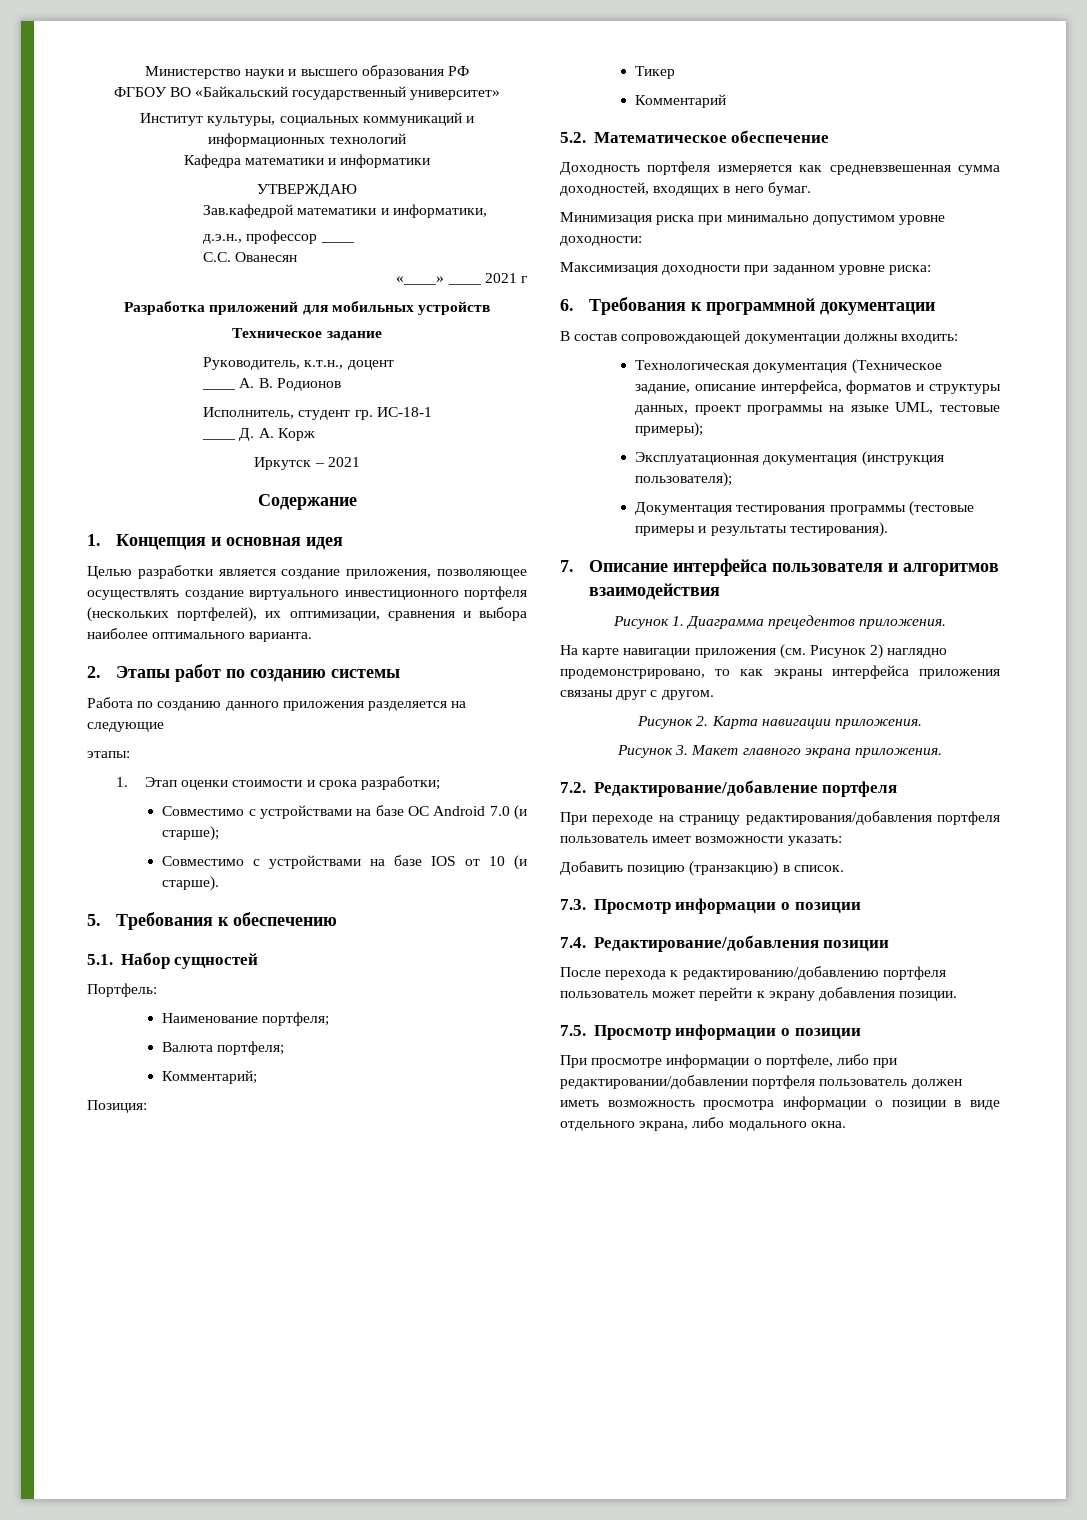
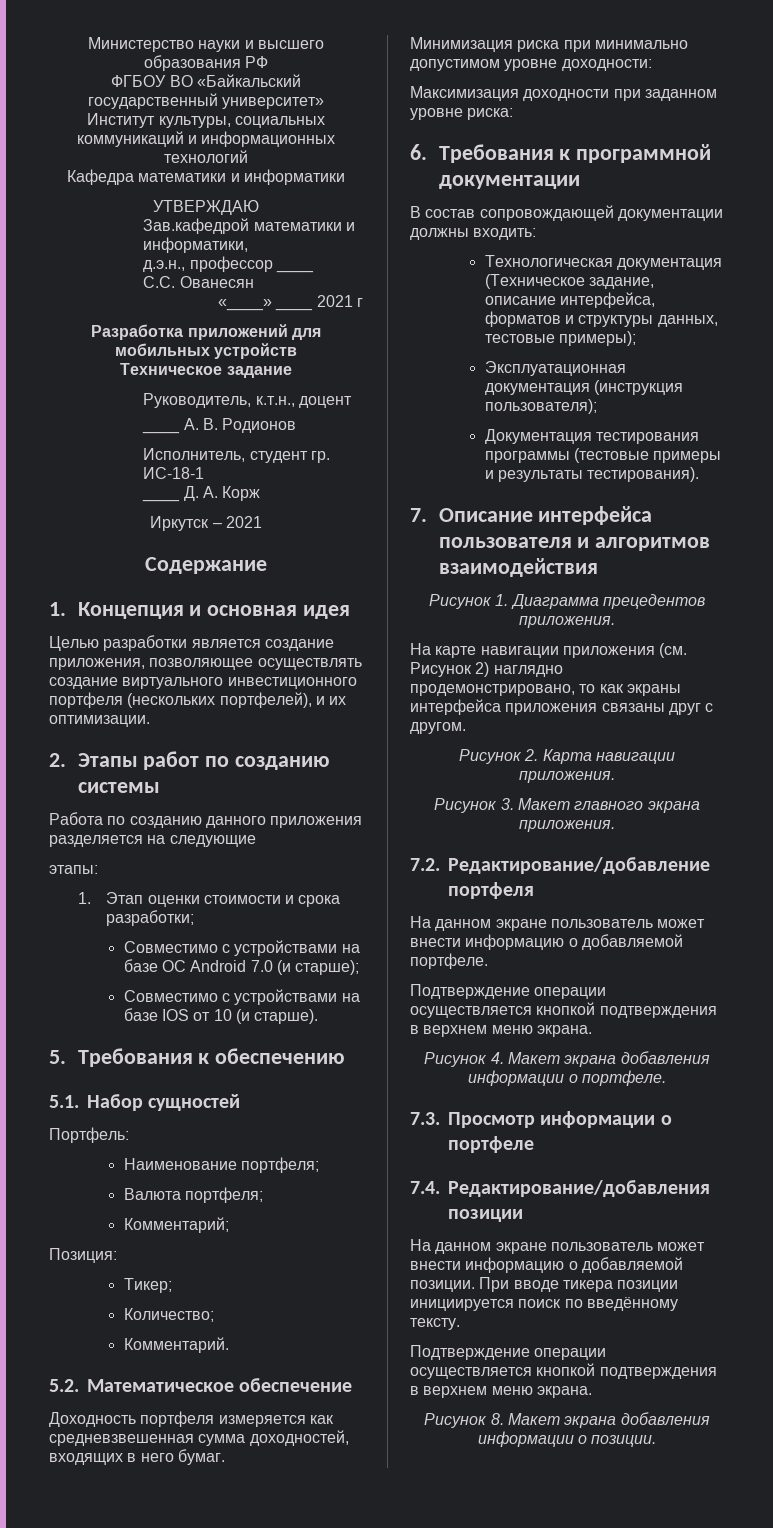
[265,607,527,621] [87,628,313,642] их оптимизации, сравнения и выбора наиболее оптимального варианта. -> [315,696,347,705] [49,715,150,727] и их оптимизации.
[635,66,676,79] [635,94,727,108] Тикер // Комментарий -> [123,1278,172,1293] [123,1308,214,1322] [123,1337,229,1353] Тикер; // Количество; // Комментарий.
[694,402,934,415] проект программы на языке UML, -> (718, 321) none
[560,811,1000,825] [560,836,842,846] [560,861,844,876] При переходе на страницу редактирования/добавления портфеля пользователь имеет возможности указать: // Добавить позицию (транзакцию) в список. -> [410,916,706,931] [410,934,683,950] [410,953,488,969] [410,984,607,999] [410,1002,717,1018] [410,1025,592,1037] [424,1051,710,1067] [468,1070,666,1086] На данном экране пользователь может внести информацию о добавляемой портфеле. // Подтверждение операции осуществляется кнопкой подтверждения в верхнем меню экрана. // Рисунок 4. Макет экрана добавления информации о портфеле.
[794,902,861,913] позиции -> [448,1136,534,1153] портфеле
[560,966,946,980] [560,987,958,1001] [560,1024,861,1040] [560,1054,898,1068] [560,1075,962,1089] [560,1096,1000,1110] [560,1117,846,1131] После перехода к редактированию/добавлению портфеля пользователь может перейти к экрану добавления позиции. // 7.5. Просмотр информации о позиции // При просмотре информации о портфеле, либо при редактировании/добавлении портфеля пользователь должен иметь возможность просмотра информации о позиции в виде отдельного экрана, либо модального окна. -> [410,1239,706,1254] [410,1257,683,1273] [410,1277,679,1292] [410,1297,678,1311] [410,1318,460,1330] [410,1345,607,1360] [410,1363,717,1379] [410,1386,592,1398] [424,1412,710,1428] [477,1431,657,1447] На данном экране пользователь может внести информацию о добавляемой позиции. При вводе тикера позиции инициируется поиск по введённому тексту. // Подтверждение операции осуществляется кнопкой подтверждения в верхнем меню экрана. // Рисунок 8. Макет экрана добавления информации о позиции.

